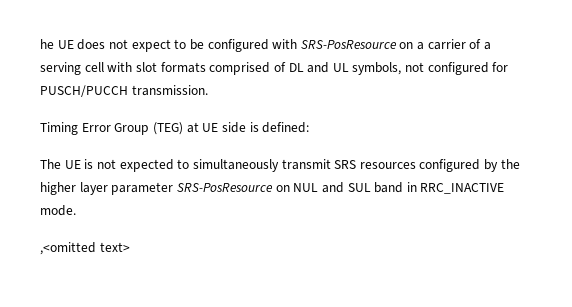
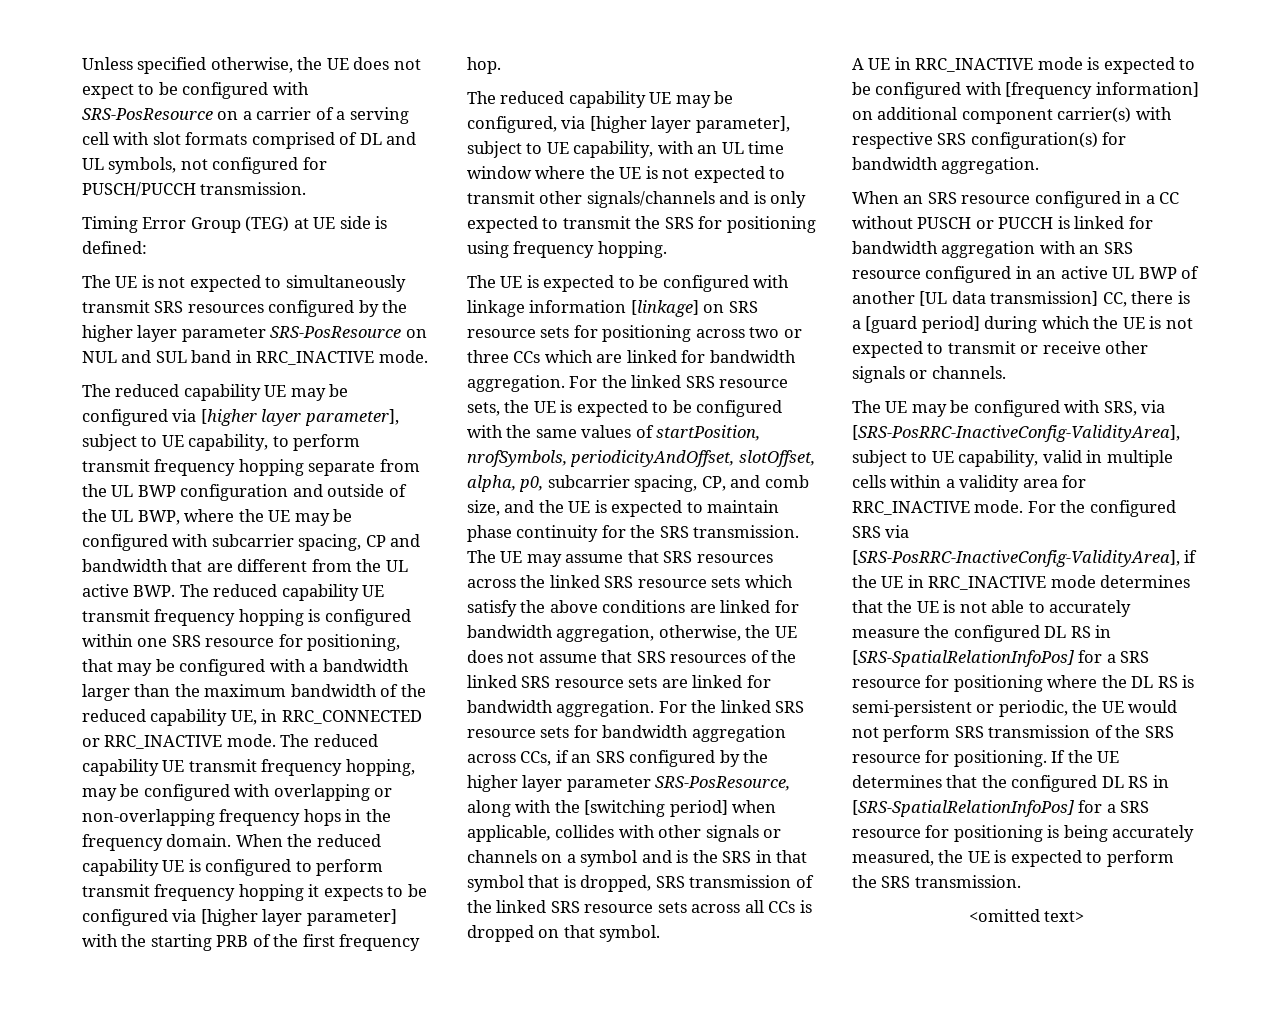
[40,39,54,49] he -> [82,57,323,74] Unless specified otherwise, the
[40,242,96,255] ,<omitted -> [82,384,349,401] [82,409,399,426] [82,434,361,451] [82,459,420,476] [82,484,407,501] [82,509,353,526] [82,534,421,551] [82,559,408,572] [82,584,385,601] [82,609,411,626] [82,634,401,651] [82,659,409,676] [82,684,426,701] [82,709,422,726] [82,734,378,749] [82,759,415,776] [82,784,393,801] [82,809,391,826] [82,834,381,851] [82,859,384,876] [82,884,427,901] [82,909,397,926] [82,934,421,951] [467,57,501,74] [467,91,734,108] [467,116,790,133] [467,141,785,158] [467,166,786,183] [467,191,807,208] [467,216,816,233] [467,241,667,258] [467,275,790,292] [467,300,758,317] [467,325,802,342] [467,350,796,363] [467,375,789,392] [467,400,783,417] [467,425,761,441] [467,450,815,467] [467,475,809,492] [467,500,780,517] [467,525,800,542] [467,550,773,567] [467,575,793,588] [467,600,799,617] [467,625,797,642] [467,650,797,663] [467,675,771,688] [467,700,805,717] [467,725,786,742] [467,750,769,767] [467,775,791,792] [467,800,777,817] [467,825,782,842] [467,850,808,867] [467,875,814,892] [467,900,812,913] [467,925,661,942] [852,57,1196,74] [852,82,1199,99] [852,107,1172,124] [852,132,1127,149] [852,157,1040,174] [852,191,1180,208] [852,216,1153,229] [852,241,1133,258] [852,266,1200,283] [852,291,1190,307] [852,316,1193,333] [852,341,1149,358] [852,366,1006,383] [852,400,1166,417] [852,425,1180,442] [852,450,1173,467] [852,475,1087,492] [852,500,1176,517] [852,525,910,538] [852,550,1198,567] [852,575,1191,590] [852,600,1132,617] [852,625,1112,642] [852,650,1150,667] [852,675,1195,692] [852,700,1178,717] [852,725,1174,742] [852,750,1120,767] [852,775,1169,792] [852,800,1150,817] [852,825,1195,842] [852,850,1174,867] [852,875,1021,888] [968,909,1040,922] The reduced capability UE may be configured via [higher layer parameter], subject to UE capability, to perform transmit frequency hopping separate from the UL BWP configuration and outside of the UL BWP, where the UE may be configured with subcarrier spacing, CP and bandwidth that are different from the UL active BWP. The reduced capability UE transmit frequency hopping is configured within one SRS resource for positioning, that may be configured with a bandwidth larger than the maximum bandwidth of the reduced capability UE, in RRC_CONNECTED or RRC_INACTIVE mode. The reduced capability UE transmit frequency hopping, may be configured with overlapping or non-overlapping frequency hops in the frequency domain. When the reduced capability UE is configured to perform transmit frequency hopping it expects to be configured via [higher layer parameter] with the starting PRB of the first frequency hop. // The reduced capability UE may be configured, via [higher layer parameter], subject to UE capability, with an UL time window where the UE is not expected to transmit other signals/channels and is only expected to transmit the SRS for positioning using frequency hopping. // The UE is expected to be configured with linkage information [linkage] on SRS resource sets for positioning across two or three CCs which are linked for bandwidth aggregation. For the linked SRS resource sets, the UE is expected to be configured with the same values of startPosition, nrofSymbols, periodicityAndOffset, slotOffset, alpha, p0, subcarrier spacing, CP, and comb size, and the UE is expected to maintain phase continuity for the SRS transmission. The UE may assume that SRS resources across the linked SRS resource sets which satisfy the above conditions are linked for bandwidth aggregation, otherwise, the UE does not assume that SRS resources of the linked SRS resource sets are linked for bandwidth aggregation. For the linked SRS resource sets for bandwidth aggregation across CCs, if an SRS configured by the higher layer parameter SRS-PosResource, along with the [switching period] when applicable, collides with other signals or channels on a symbol and is the SRS in that symbol that is dropped, SRS transmission of the linked SRS resource sets across all CCs is dropped on that symbol. // A UE in RRC_INACTIVE mode is expected to be configured with [frequency information] on additional component carrier(s) with respective SRS configuration(s) for bandwidth aggregation. // When an SRS resource configured in a CC without PUSCH or PUCCH is linked for bandwidth aggregation with an SRS resource configured in an active UL BWP of another [UL data transmission] CC, there is a [guard period] during which the UE is not expected to transmit or receive other signals or channels. // The UE may be configured with SRS, via [SRS-PosRRC-InactiveConfig-ValidityArea], subject to UE capability, valid in multiple cells within a validity area for RRC_INACTIVE mode. For the configured SRS via [SRS-PosRRC-InactiveConfig-ValidityArea], if the UE in RRC_INACTIVE mode determines that the UE is not able to accurately measure the configured DL RS in [SRS-SpatialRelationInfoPos] for a SRS resource for positioning where the DL RS is semi-persistent or periodic, the UE would not perform SRS transmission of the SRS resource for positioning. If the UE determines that the configured DL RS in [SRS-SpatialRelationInfoPos] for a SRS resource for positioning is being accurately measured, the UE is expected to perform the SRS transmission. // <omitted

